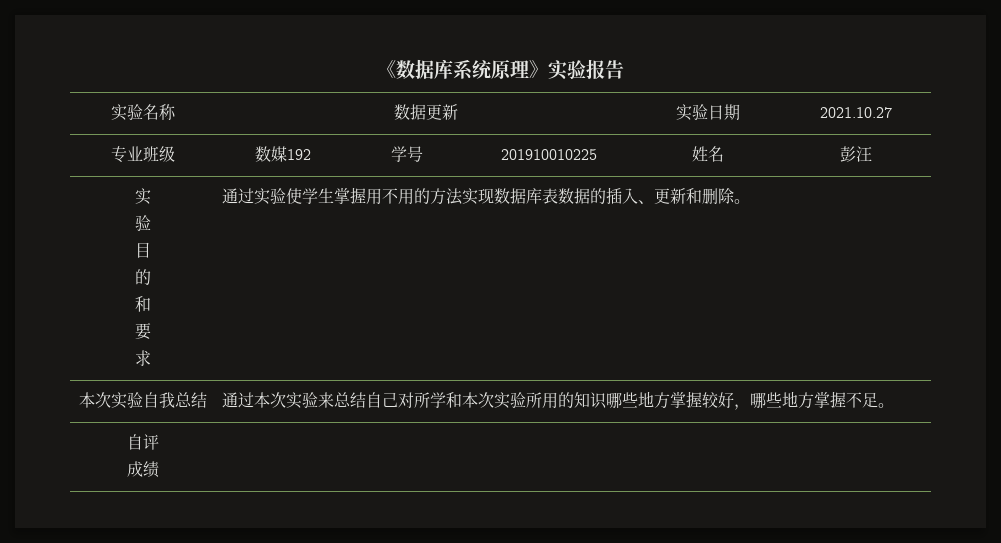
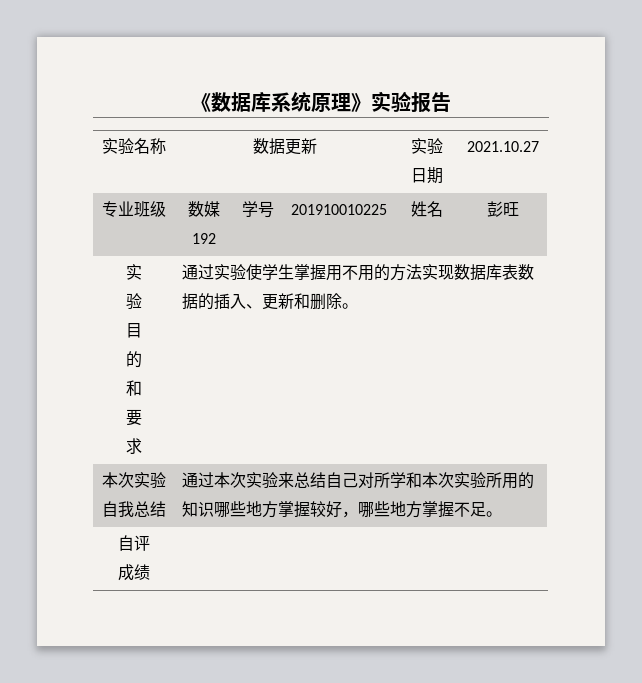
[855,146,872,162] 汪 -> [502,202,519,216] 旺

